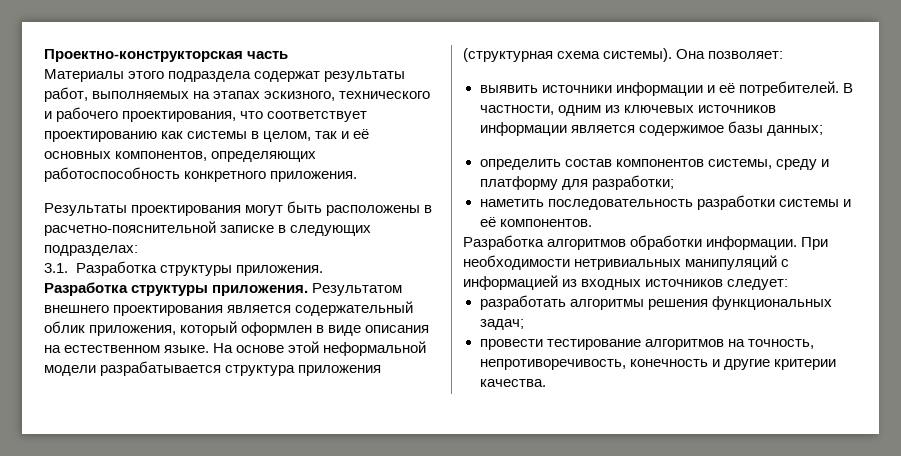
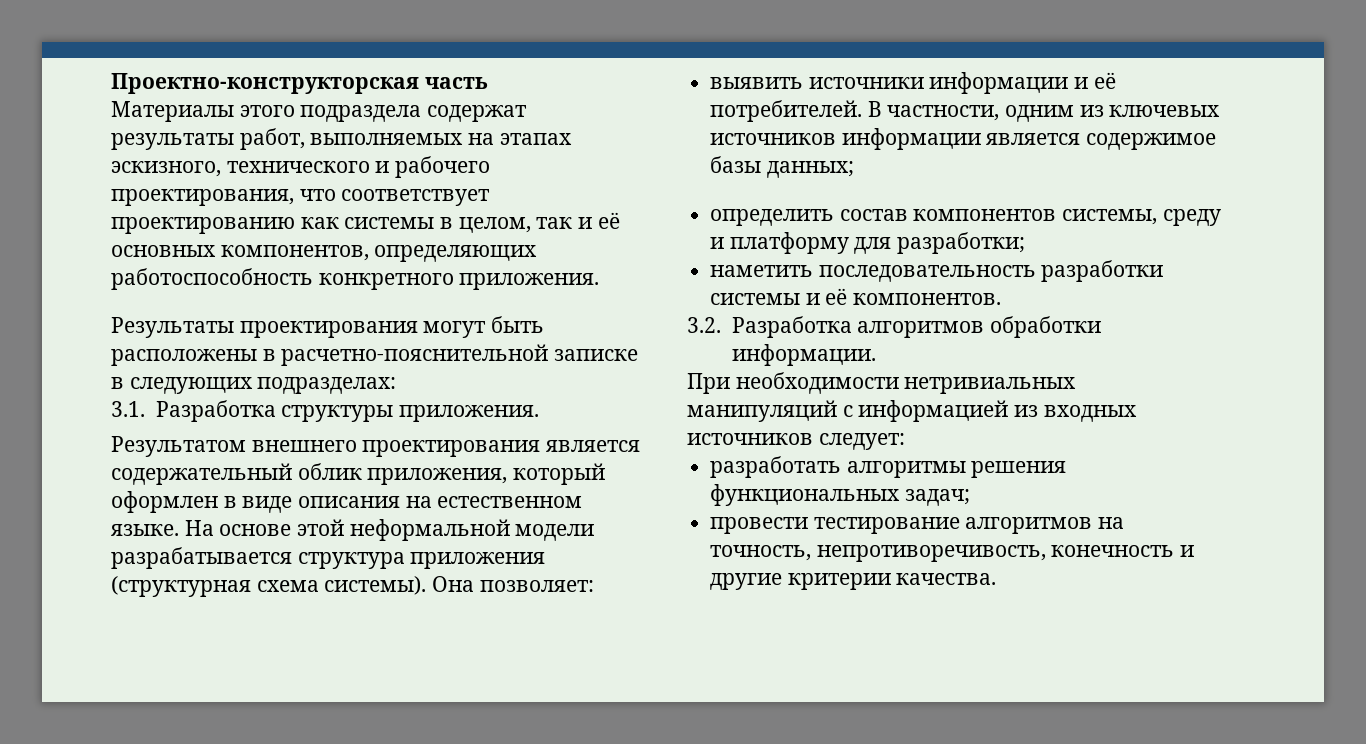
[44,282,309,296] Разработка структуры приложения. -> (539, 413) none
(592, 223) none -> [687,317,721,333] 3.2.
(798, 243) none -> (876, 355) //

